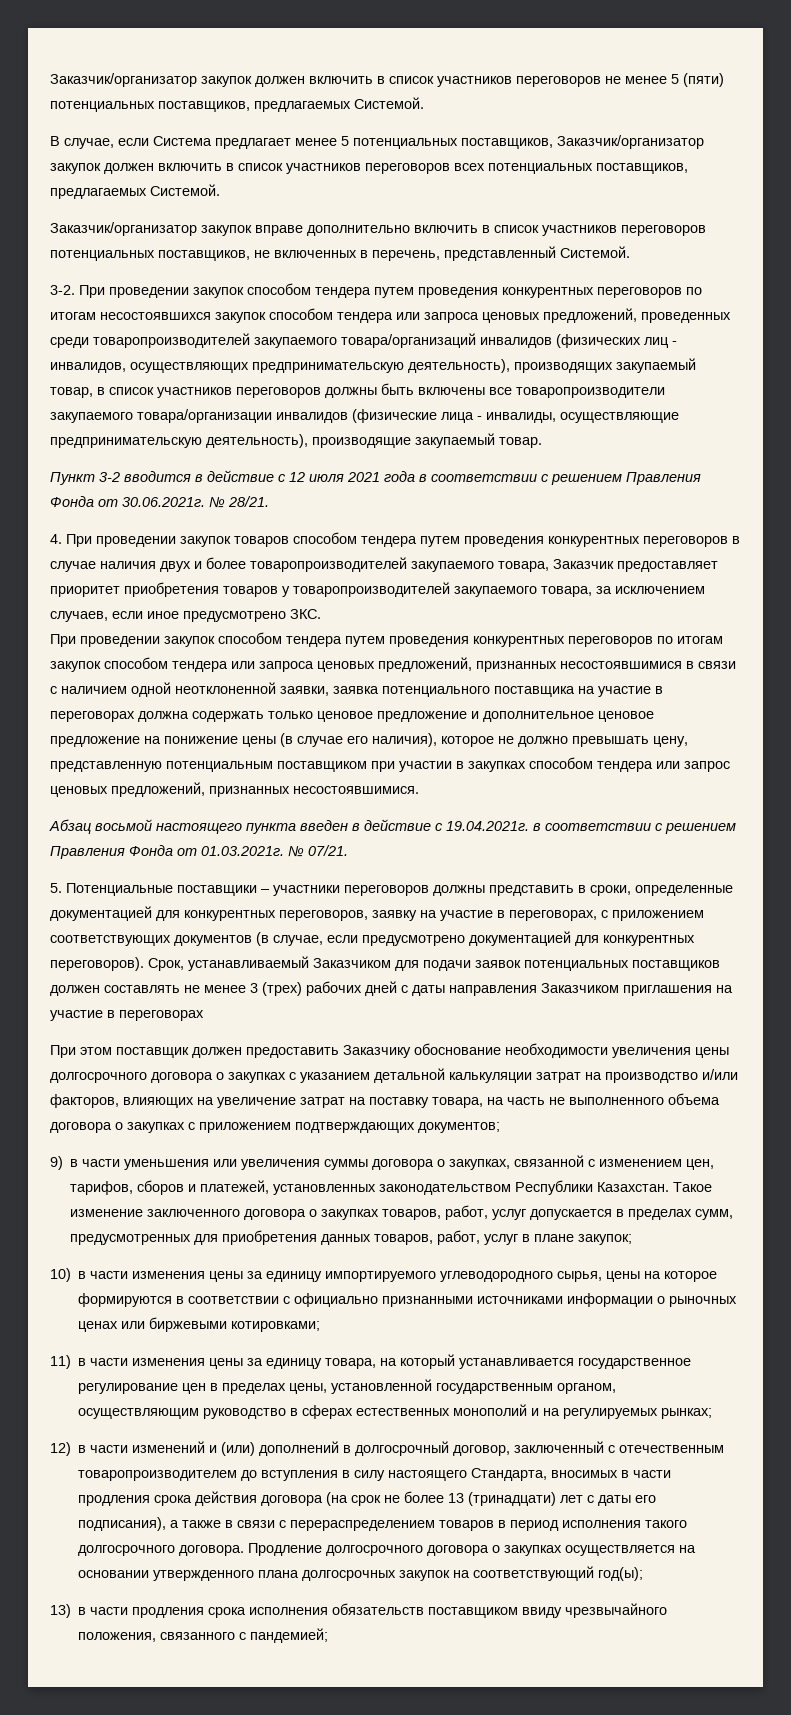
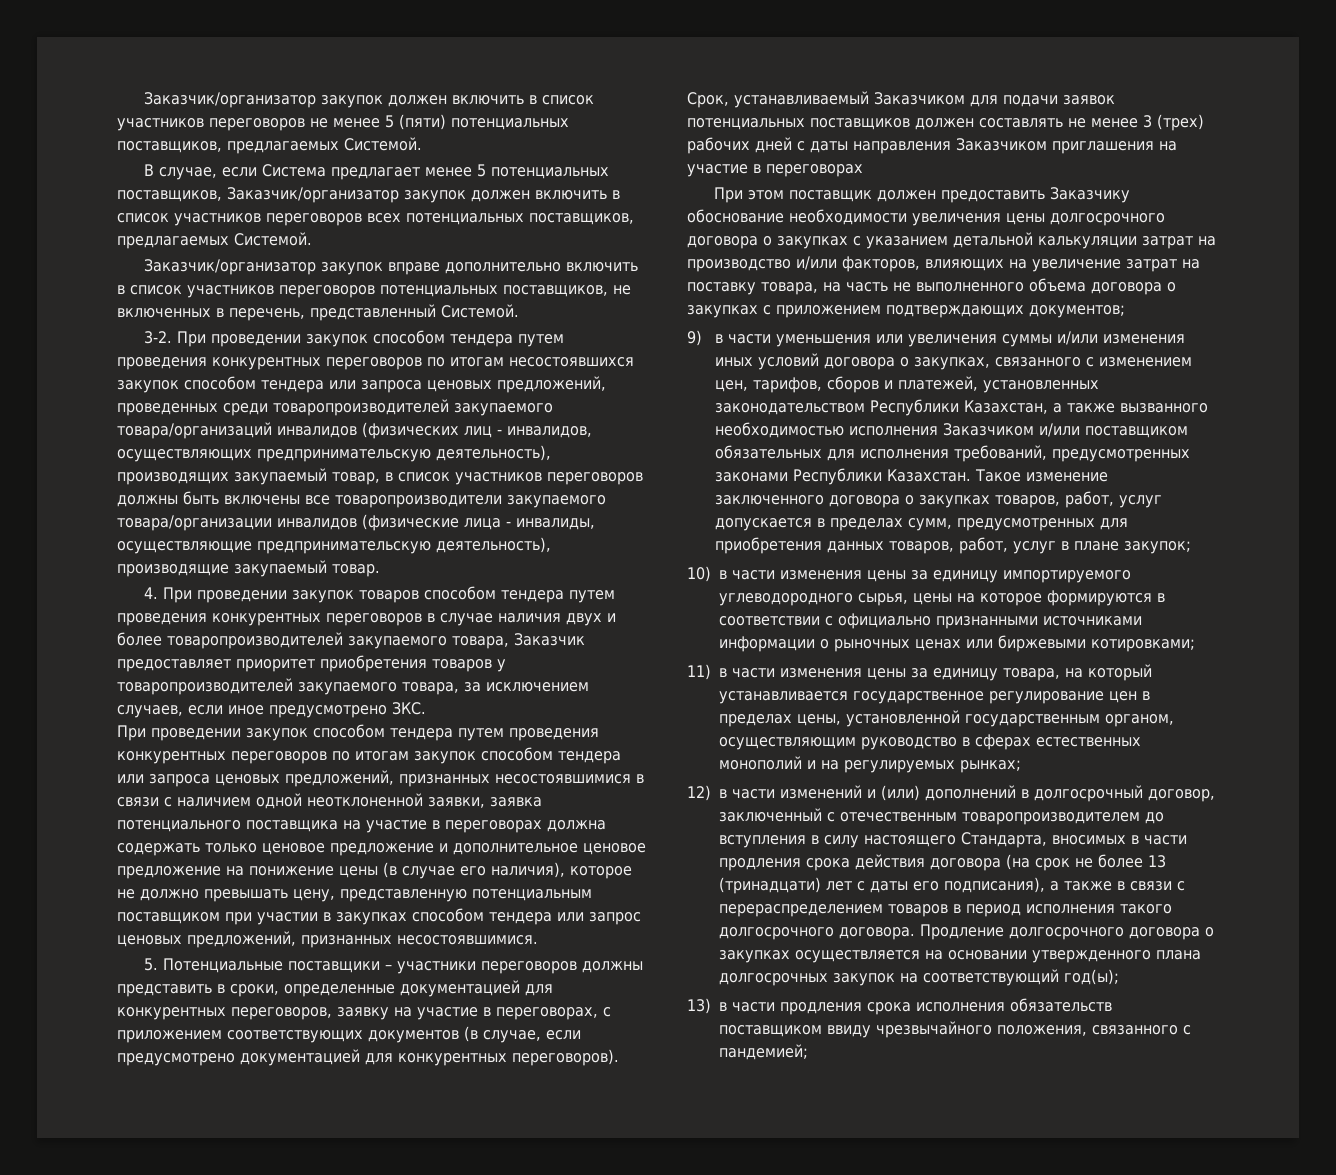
[50,470,701,485] [50,496,269,508] // Пункт 3-2 вводится в действие с 12 июля 2021 года в соответствии с решением Правления Фонда от 30.06.2021г. № 28/21. -> (380, 570) none
[49,819,736,834] [50,845,348,859] // Абзац восьмой настоящего пункта введен в действие с 19.04.2021г. в соответствии с решением Правления Фонда от 01.03.2021г. № 07/21. -> (538, 940) none
(369, 1164) none -> [1057,331,1186,345] [715,353,820,370] и/или изменения иных условий
[514,1155,585,1167] связанной -> [995,357,1082,367] связанного
(594, 1187) none -> [964,400,1209,414] [715,422,1189,438] [715,445,1191,462] [715,468,883,485] Казахстан, а также вызванного необходимостью исполнения Заказчиком и/или поставщиком обязательных для исполнения требований, предусмотренных законами Республики

